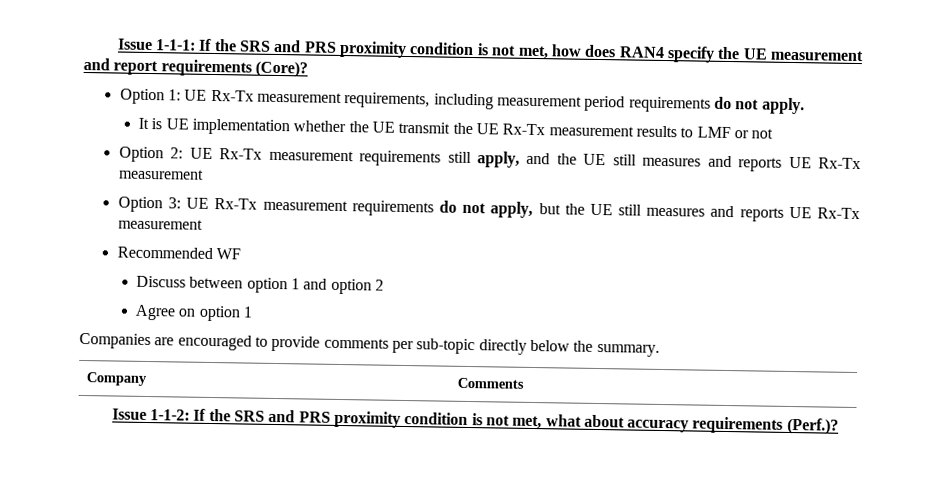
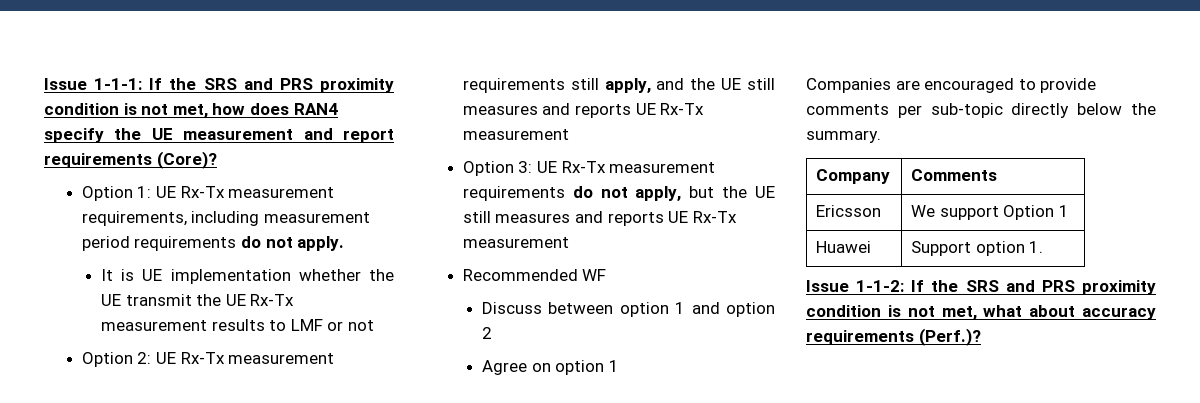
(524, 383) none -> [816,205,882,217] [911,205,1069,220] [816,241,872,253] [911,241,1044,256] // Ericsson | We support Option 1 // Huawei | Support option 1.

